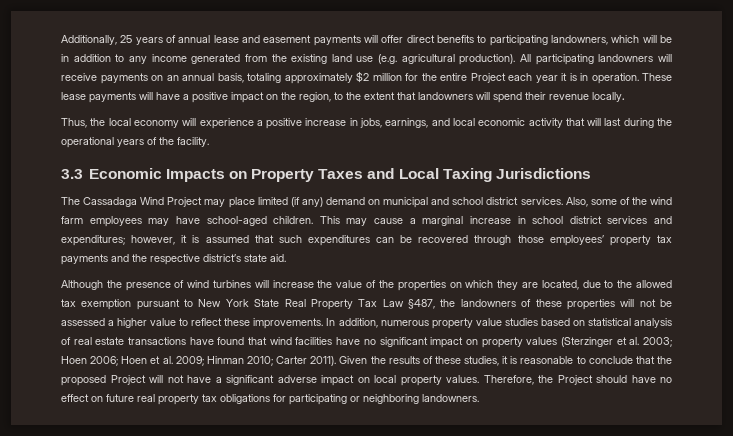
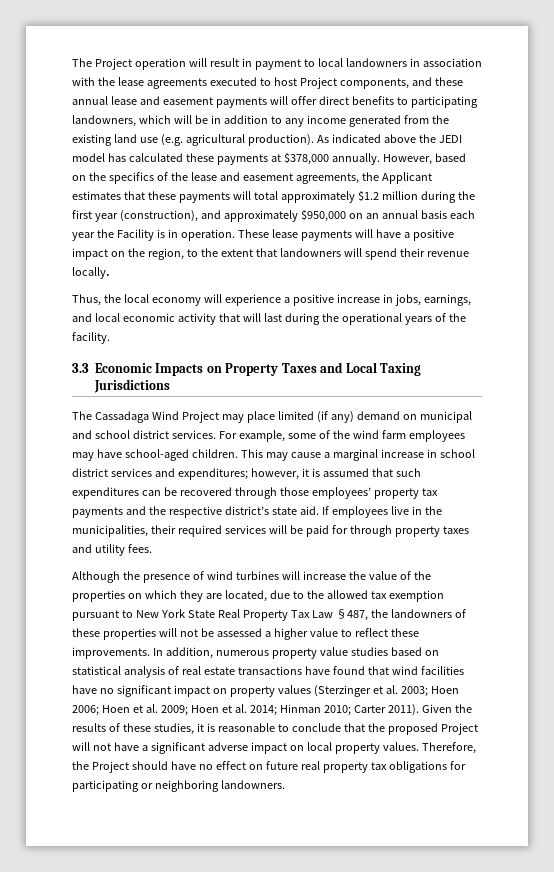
[61,35,176,45] Additionally, 25 years of -> [72,58,482,70] [72,77,463,89] The Project operation will result in payment to local landowners in association with the lease agreements executed to host Project components, and these
[520,54,672,65] [61,71,567,84] All participating landowners will receive payments on an annual basis, totaling approximately $2 million for the entire Project each year it -> [316,134,462,143] [72,152,466,165] [72,172,432,184] [72,190,475,203] [72,209,475,222] [72,229,154,241] As indicated above the JEDI model has calculated these payments at $378,000 annually. However, based on the specifics of the lease and easement agreements, the Applicant estimates that these payments will total approximately $1.2 million during the first year (construction), and approximately $950,000 on an annual basis each year the Facility
[565,197,588,207] Also, -> [218,430,285,442] For example,
(286, 258) none -> [321,506,442,518] [72,525,469,537] [72,544,152,556] If employees live in the municipalities, their required services will be paid for through property taxes and utility fees.
(204, 361) none -> [190,704,277,716] Hoen et al. 2014;

